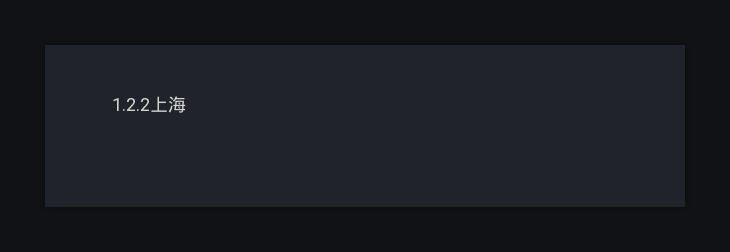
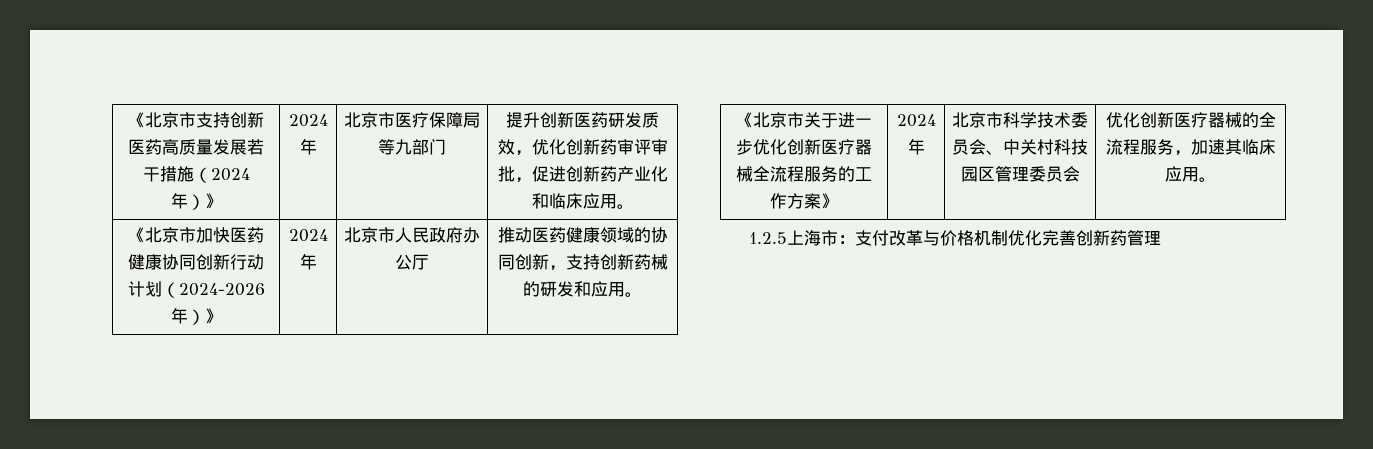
[112,96,186,113] 1.2.2上海 -> [128,112,264,128] [128,139,264,155] [142,166,250,183] [170,192,222,210] [288,114,328,127] [299,138,317,155] [344,112,480,128] [378,139,446,155] [506,112,659,128] [497,139,668,156] [497,166,668,183] [531,193,634,209] [128,227,264,243] [128,254,264,270] [127,281,265,298] [170,307,222,325] [288,229,328,242] [299,253,317,270] [344,227,480,243] [395,254,429,270] [497,227,668,243] [497,254,668,271] [523,281,642,297] [736,112,872,128] [736,139,872,155] [736,166,872,182] [770,193,838,209] [896,114,936,127] [907,138,925,155] [952,112,1088,128] [952,139,1088,155] [960,166,1080,182] [1105,112,1276,128] [1105,139,1276,156] [1165,166,1216,182] [748,230,1161,246] 《北京市支持创新医药高质量发展若干措施（2024年）》 | 2024年 | 北京市医疗保障局等九部门 | 提升创新医药研发质效，优化创新药审评审批，促进创新药产业化和临床应用。 // 《北京市加快医药健康协同创新行动计划（2024-2026年）》 | 2024年 | 北京市人民政府办公厅 | 推动医药健康领域的协同创新，支持创新药械的研发和应用。 // 《北京市关于进一步优化创新医疗器械全流程服务的工作方案》 | 2024年 | 北京市科学技术委员会、中关村科技园区管理委员会 | 优化创新医疗器械的全流程服务，加速其临床应用。 // 1.2.5上海市：支付改革与价格机制优化完善创新药管理

